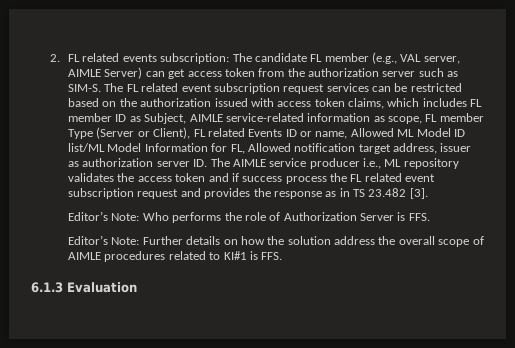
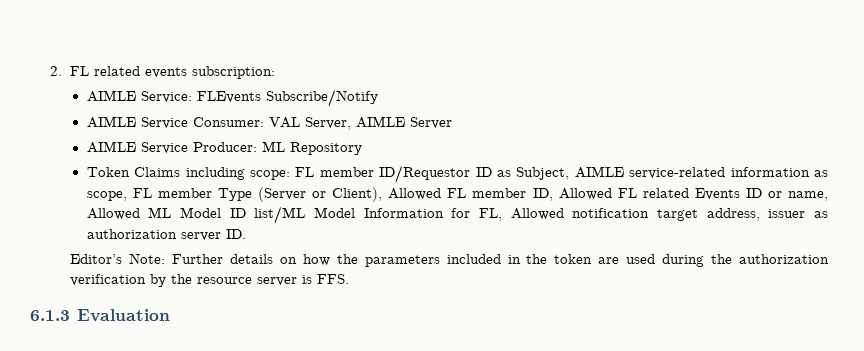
[232,52,460,64] [68,67,459,79] [68,83,462,94] [68,98,483,109] [68,113,113,122] The candidate FL member (e.g., VAL server, AIMLE Server) can get access token from the authorization server such as SIM-S. The FL related event subscription request services can be restricted based on the authorization issued with access token claims, which includes FL member -> [86,89,378,107] [86,116,452,130] [86,141,362,155] [86,165,471,183] // AIMLE Service: FLEvents Subscribe/Notify // AIMLE Service Consumer: VAL Server, AIMLE Server // AIMLE Service Producer: ML Repository // Token Claims including scope: FL member ID/Requestor
(191, 133) none -> [388,188,612,201] Allowed FL member ID, Allowed
[210,158,459,169] [68,173,436,184] [68,188,428,199] [68,211,430,223] The AIMLE service producer i.e., ML repository validates the access token and if success process the FL related event subscription request and provides the response as in TS 23.482 [3]. // Editor’s Note: Who performs the role of Authorization Server is FFS. -> (246, 234) none
[287,236,484,247] [68,251,247,262] solution address the overall scope of AIMLE procedures related to KI#1 -> [364,254,830,267] [70,274,298,287] parameters included in the token are used during the authorization verification by the resource server

